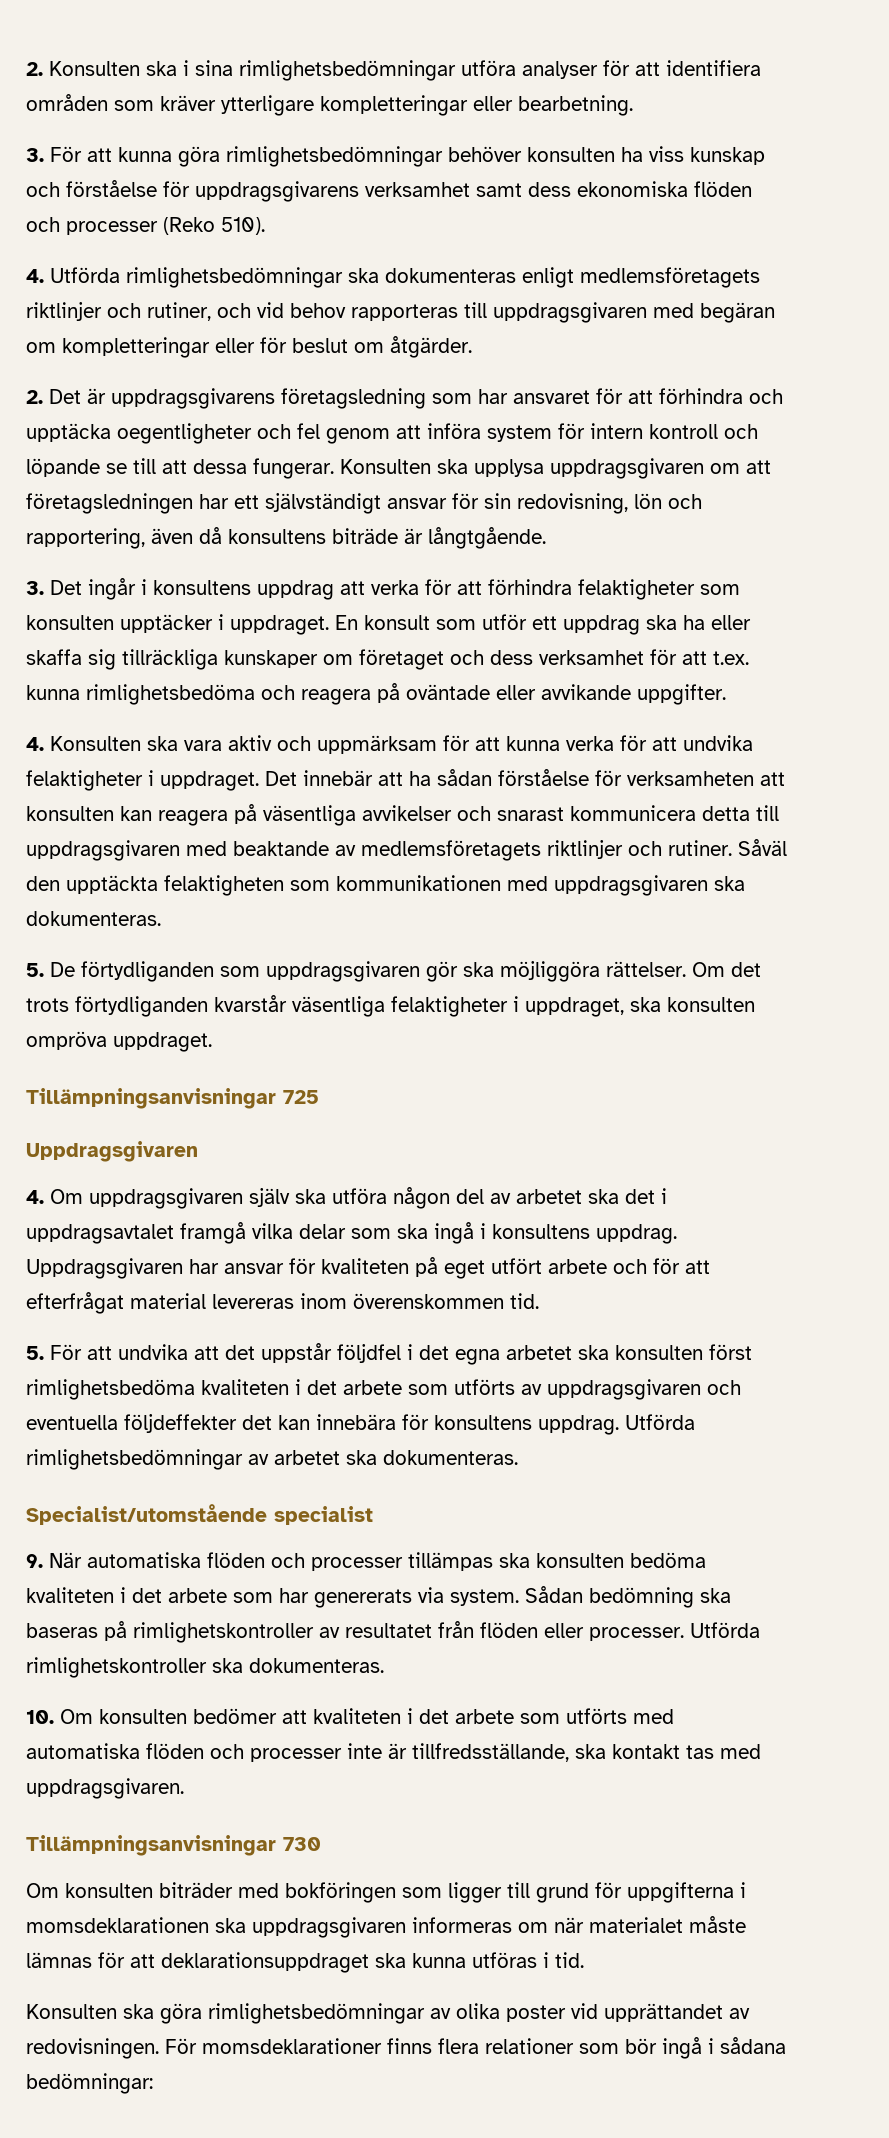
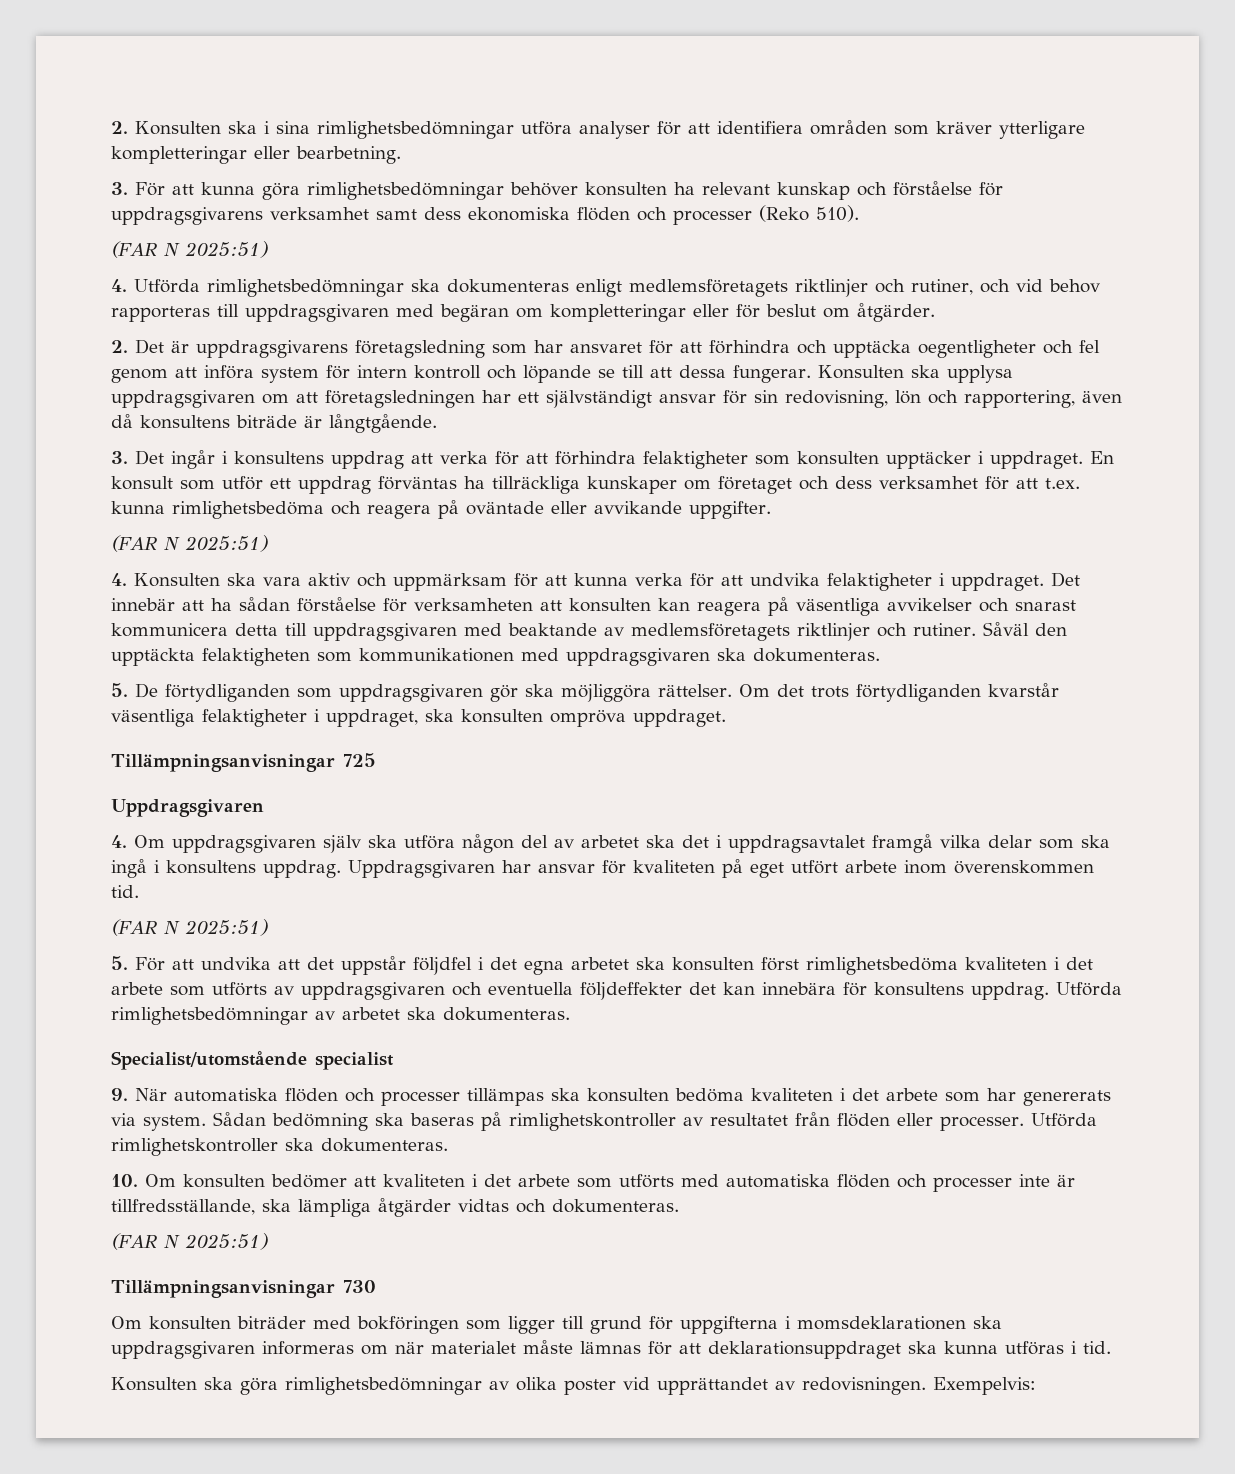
[649,146,684,162] viss -> [702,182,770,195] relevant
(265, 226) none -> [111,241,268,258] // (FAR N 2025:51)
[646,615,751,630] [26,649,116,670] ska ha eller skaffa sig -> [378,476,485,490] förväntas ha
(726, 694) none -> [111,535,268,552] // (FAR N 2025:51)
[613,1258,710,1274] [26,1292,294,1314] och för att efterfrågat material levereras -> (897, 866) none
(539, 1301) none -> [111,919,268,936] // (FAR N 2025:51)
[612,1744,761,1759] [26,1778,184,1799] kontakt tas med uppdragsgivaren. -> [298,1198,679,1217] [111,1233,268,1250] lämpliga åtgärder vidtas och dokumenteras. // (FAR N 2025:51)
[165,2037,786,2059] [26,2073,153,2094] För momsdeklarationer finns flera relationer som bör ingå i sådana bedömningar: -> [933,1377,1036,1395] Exempelvis:

